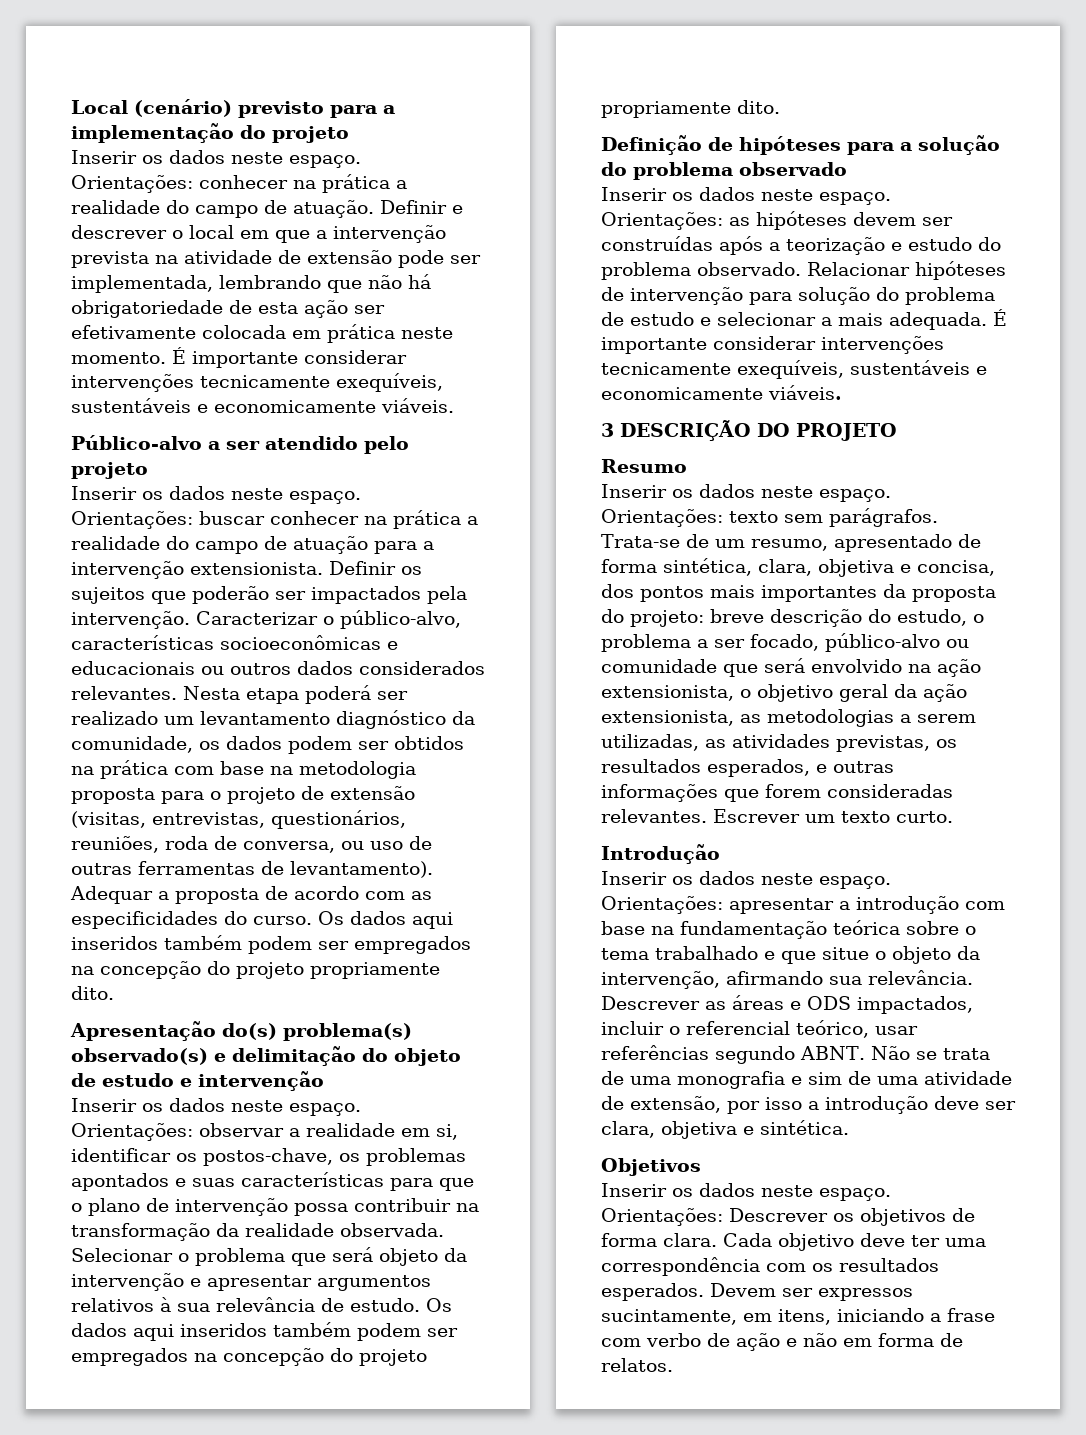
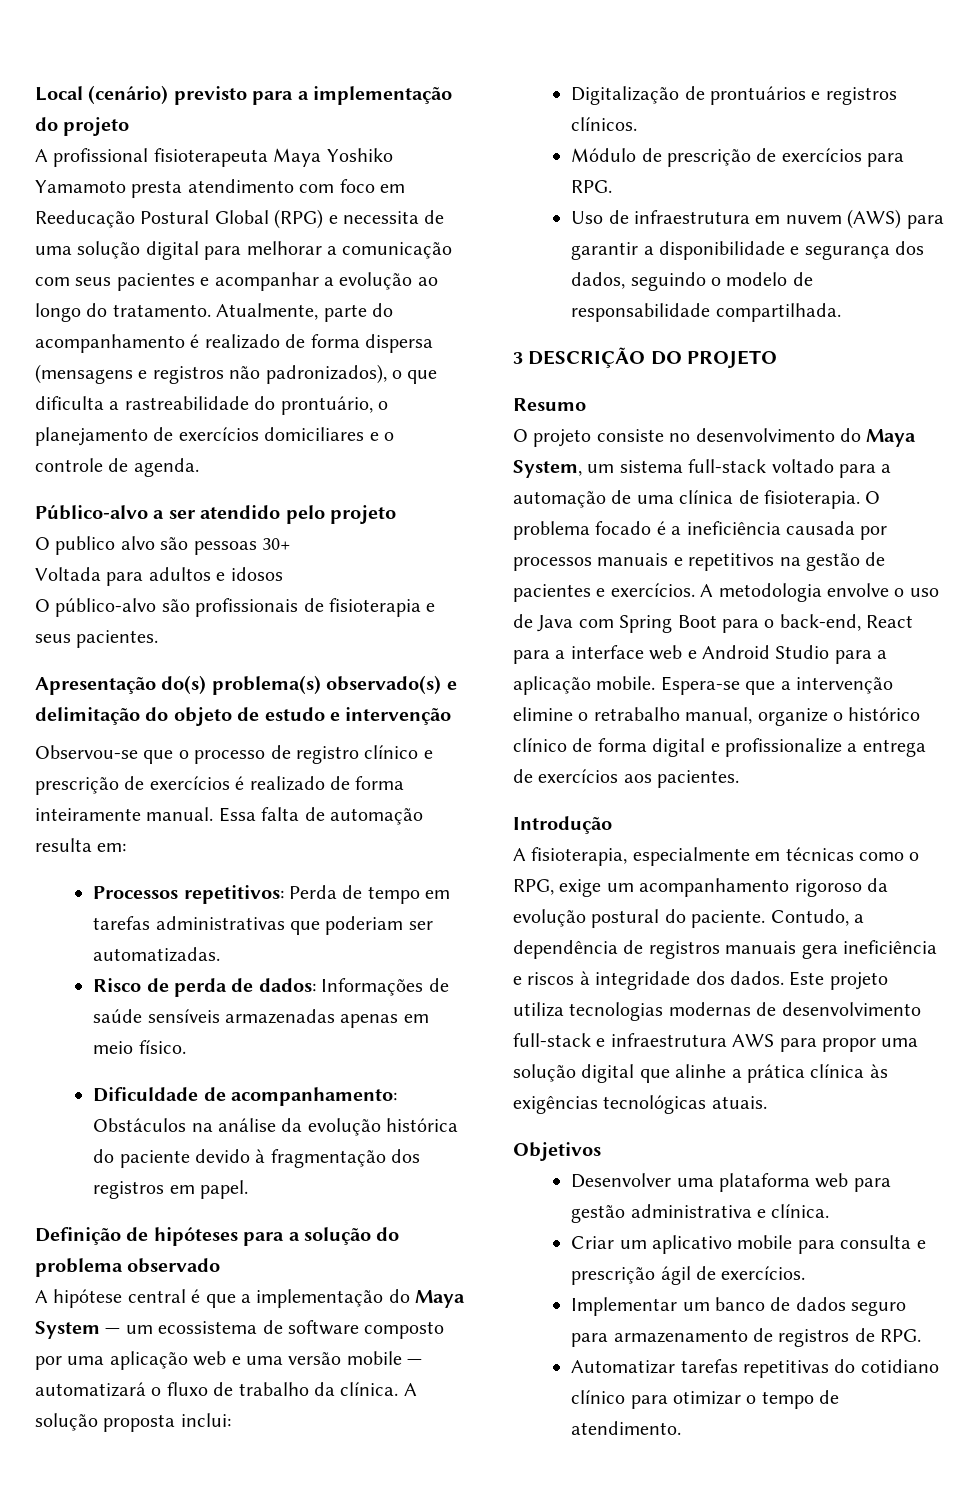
[71,150,361,168] [71,174,407,193] [71,200,463,218] [71,225,446,243] [71,250,481,268] [71,274,431,293] [71,300,385,318] [71,324,453,343] [71,347,407,368] [71,373,443,392] [71,398,454,413] Inserir os dados neste espaço. Orientações: conhecer na prática a realidade do campo de atuação. Definir e descrever o local em que a intervenção prevista na atividade de extensão pode ser implementada, lembrando que não há obrigatoriedade de esta ação ser efetivamente colocada em prática neste momento. É importante considerar intervenções tecnicamente exequíveis, sustentáveis e economicamente viáveis. -> [35,148,393,167] [35,179,405,198] [35,209,445,229] [35,241,453,260] [35,272,438,291] [35,303,393,322] [35,334,433,353] [35,364,438,384] [35,396,388,415] [35,427,394,446] [35,458,199,477] A profissional fisioterapeuta Maya Yoshiko Yamamoto presta atendimento com foco em Reeducação Postural Global (RPG) e necessita de uma solução digital para melhorar a comunicação com seus pacientes e acompanhar a evolução ao longo do tratamento. Atualmente, parte do acompanhamento é realizado de forma dispersa (mensagens e registros não padronizados), o que dificulta a rastreabilidade do prontuário, o planejamento de exercícios domiciliares e o controle de agenda.
[71,486,361,504] [71,510,478,529] [71,536,434,554] [71,561,422,579] [71,586,467,604] [71,610,461,629] [71,635,398,650] [71,661,485,675] [71,685,408,704] [71,710,475,729] [71,736,464,754] [71,760,416,779] [71,786,415,804] [71,810,406,829] [71,836,432,853] [71,861,433,878] [70,886,432,904] [71,911,453,929] [71,935,471,954] [71,961,440,979] [71,986,114,1000] Inserir os dados neste espaço. Orientações: buscar conhecer na prática a realidade do campo de atuação para a intervenção extensionista. Definir os sujeitos que poderão ser impactados pela intervenção. Caracterizar o público-alvo, características socioeconômicas e educacionais ou outros dados considerados relevantes. Nesta etapa poderá ser realizado um levantamento diagnóstico da comunidade, os dados podem ser obtidos na prática com base na metodologia proposta para o projeto de extensão (visitas, entrevistas, questionários, reuniões, roda de conversa, ou uso de outras ferramentas de levantamento). Adequar a proposta de acordo com as especificidades do curso. Os dados aqui inseridos também podem ser empregados na concepção do projeto propriamente dito. -> [35,536,291,555] [35,567,283,586] [35,598,436,617] [35,630,159,648] O publico alvo são pessoas 30+ // Voltada para adultos e idosos // O público-alvo são profissionais de fisioterapia e seus pacientes.
[71,1098,361,1116] [71,1123,458,1141] [71,1148,466,1166] [71,1172,474,1191] [71,1198,479,1216] [71,1223,444,1241] [71,1247,467,1266] [71,1273,431,1291] [71,1297,452,1312] [71,1322,458,1341] [71,1348,427,1366] [601,100,780,118] Inserir os dados neste espaço. Orientações: observar a realidade em si, identificar os postos-chave, os problemas apontados e suas características para que o plano de intervenção possa contribuir na transformação da realidade observada. Selecionar o problema que será objeto da intervenção e apresentar argumentos relativos à sua relevância de estudo. Os dados aqui inseridos também podem ser empregados na concepção do projeto propriamente dito. -> [35,745,433,764] [35,776,405,795] [35,807,423,825] [35,838,127,852] [93,885,451,904] [93,916,433,935] [93,947,221,962] [93,978,449,997] [93,1009,429,1028] [93,1040,186,1054] [93,1087,398,1106] [93,1118,459,1136] [93,1149,421,1168] [93,1180,249,1199] Observou-se que o processo de registro clínico e prescrição de exercícios é realizado de forma inteiramente manual. Essa falta de automação resulta em: // Processos repetitivos: Perda de tempo em tarefas administrativas que poderiam ser automatizadas. // Risco de perda de dados: Informações de saúde sensíveis armazenadas apenas em meio físico. // Dificuldade de acompanhamento: Obstáculos na análise da evolução histórica do paciente devido à fragmentação dos registros em papel.
[601,187,891,205] [601,211,953,230] [601,236,1001,255] [601,261,1006,280] [601,287,995,305] [601,309,1007,330] [601,336,944,354] [601,360,987,379] [601,385,842,400] Inserir os dados neste espaço. Orientações: as hipóteses devem ser construídas após a teorização e estudo do problema observado. Relacionar hipóteses de intervenção para solução do problema de estudo e selecionar a mais adequada. É importante considerar intervenções tecnicamente exequíveis, sustentáveis e economicamente viáveis. -> [35,1289,466,1308] [35,1320,445,1339] [35,1351,423,1370] [35,1382,417,1397] [35,1413,231,1432] [571,86,897,105] [571,117,638,131] [571,148,905,167] [571,180,613,193] [571,209,944,229] [571,241,925,260] [571,272,813,291] [571,303,841,322] A hipótese central é que a implementação do Maya System — um ecossistema de software composto por uma aplicação web e uma versão mobile — automatizará o fluxo de trabalho da clínica. A solução proposta inclui: // Digitalização de prontuários e registros clínicos. // Módulo de prescrição de exercícios para RPG. // Uso de infraestrutura em nuvem (AWS) para garantir a disponibilidade e segurança dos dados, seguindo o modelo de responsabilidade compartilhada.
[601,484,891,502] [601,508,938,527] [601,534,981,552] [601,558,995,577] [601,584,996,602] [601,609,984,627] [601,633,969,652] [601,658,981,677] [601,684,967,702] [601,709,976,727] [601,734,957,752] [601,759,894,777] [601,784,953,802] [601,809,953,823] [601,844,720,864] [601,871,891,889] [601,896,1005,914] [601,920,976,939] [601,946,980,964] [601,970,973,989] [601,995,973,1014] [601,1020,918,1038] [601,1045,990,1064] [601,1071,1012,1089] [601,1096,1016,1114] [601,1120,849,1139] [601,1158,701,1176] [601,1183,891,1201] [601,1208,975,1226] [601,1233,986,1251] [601,1257,939,1276] [601,1283,913,1301] [601,1308,995,1325] [601,1333,963,1351] [601,1358,673,1372] Inserir os dados neste espaço. Orientações: texto sem parágrafos. Trata-se de um resumo, apresentado de forma sintética, clara, objetiva e concisa, dos pontos mais importantes da proposta do projeto: breve descrição do estudo, o problema a ser focado, público-alvo ou comunidade que será envolvido na ação extensionista, o objetivo geral da ação extensionista, as metodologias a serem utilizadas, as atividades previstas, os resultados esperados, e outras informações que forem consideradas relevantes. Escrever um texto curto. // Introdução // Inserir os dados neste espaço. Orientações: apresentar a introdução com base na fundamentação teórica sobre o tema trabalhado e que situe o objeto da intervenção, afirmando sua relevância. Descrever as áreas e ODS impactados, incluir o referencial teórico, usar referências segundo ABNT. Não se trata de uma monografia e sim de uma atividade de extensão, por isso a introdução deve ser clara, objetiva e sintética. // Objetivos // Inserir os dados neste espaço. Orientações: Descrever os objetivos de forma clara. Cada objetivo deve ter uma correspondência com os resultados esperados. Devem ser expressos sucintamente, em itens, iniciando a frase com verbo de ação e não em forma de relatos. -> [513,428,917,447] [513,459,892,478] [513,490,881,509] [513,521,888,540] [513,552,886,571] [513,583,939,602] [513,614,914,633] [513,645,888,664] [513,676,893,695] [513,707,921,726] [513,738,926,757] [513,769,740,788] [513,816,612,834] [513,847,920,866] [513,878,888,897] [513,909,864,928] [513,940,937,959] [513,971,888,990] [513,1002,921,1021] [513,1033,919,1052] [513,1064,888,1083] [513,1095,767,1114] [513,1142,601,1161] [571,1173,891,1192] [571,1204,830,1223] [571,1235,926,1254] [571,1266,806,1285] [571,1297,907,1316] [571,1328,922,1347] [571,1359,939,1378] [571,1390,840,1409] [571,1421,682,1435] O projeto consiste no desenvolvimento do Maya System, um sistema full-stack voltado para a automação de uma clínica de fisioterapia. O problema focado é a ineficiência causada por processos manuais e repetitivos na gestão de pacientes e exercícios. A metodologia envolve o uso de Java com Spring Boot para o back-end, React para a interface web e Android Studio para a aplicação mobile. Espera-se que a intervenção elimine o retrabalho manual, organize o histórico clínico de forma digital e profissionalize a entrega de exercícios aos pacientes. // Introdução // A fisioterapia, especialmente em técnicas como o RPG, exige um acompanhamento rigoroso da evolução postural do paciente. Contudo, a dependência de registros manuais gera ineficiência e riscos à integridade dos dados. Este projeto utiliza tecnologias modernas de desenvolvimento full-stack e infraestrutura AWS para propor uma solução digital que alinhe a prática clínica às exigências tecnológicas atuais. // Objetivos // Desenvolver uma plataforma web para gestão administrativa e clínica. // Criar um aplicativo mobile para consulta e prescrição ágil de exercícios. // Implementar um banco de dados seguro para armazenamento de registros de RPG. // Automatizar tarefas repetitivas do cotidiano clínico para otimizar o tempo de atendimento.

